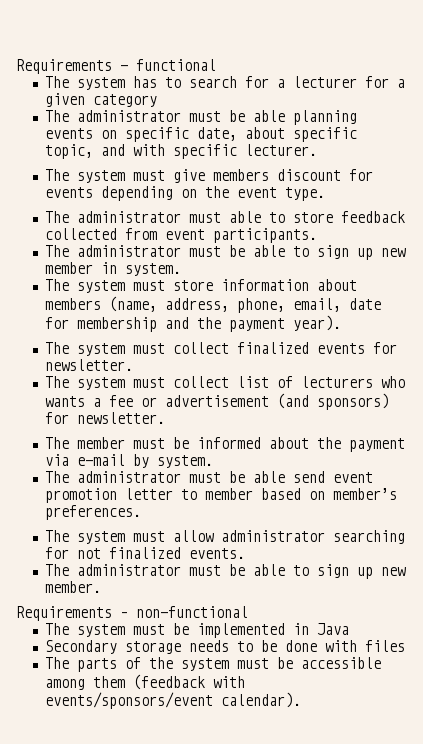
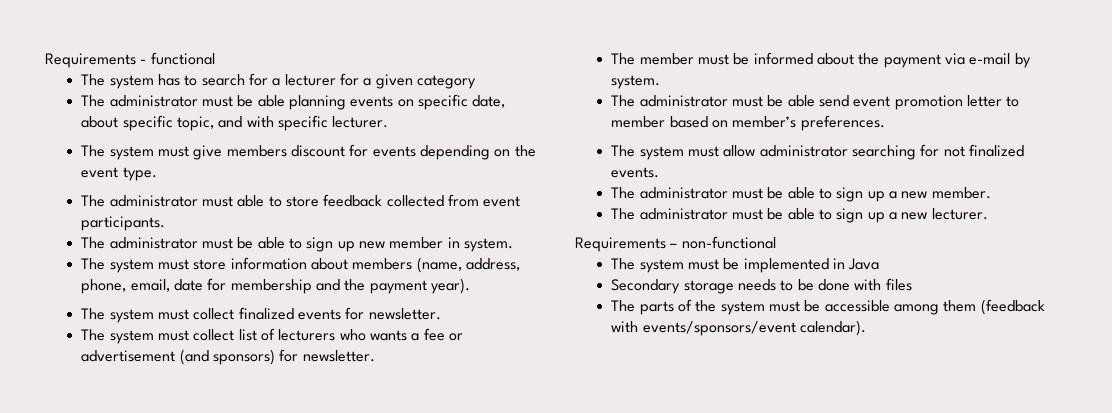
(373, 573) none -> [888,191,897,199] a
(101, 587) none -> [611,208,988,223] // The administrator must be able to sign up a new lecturer.

